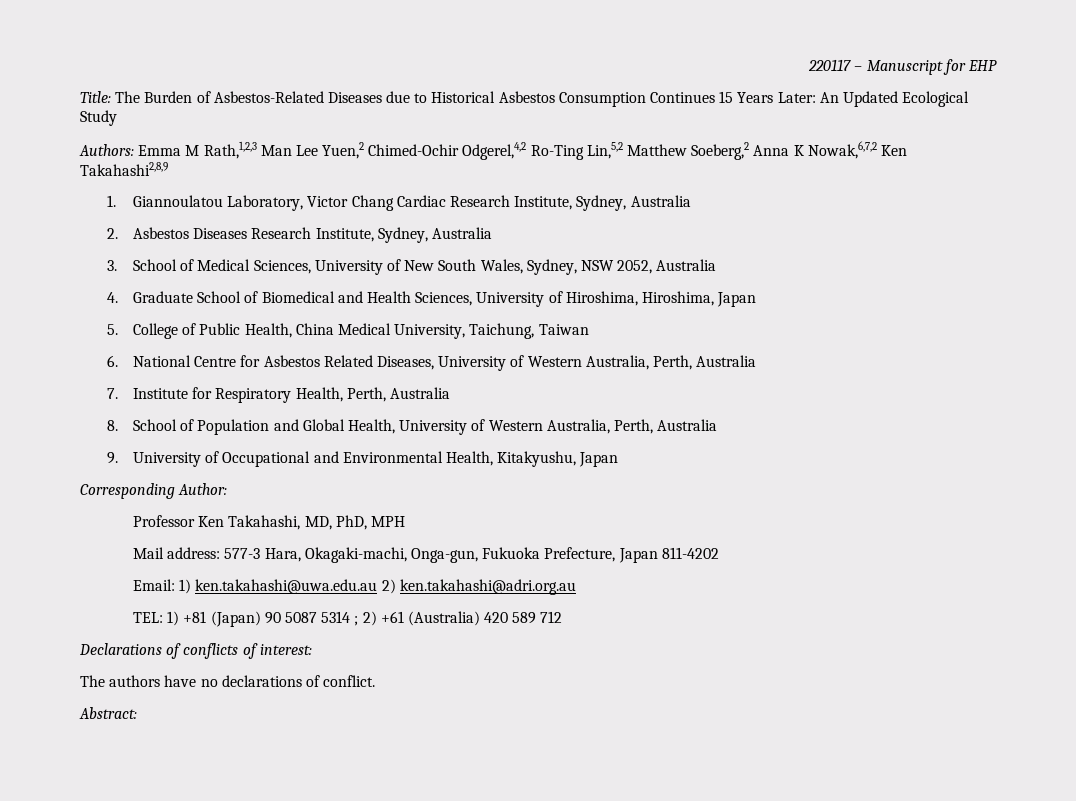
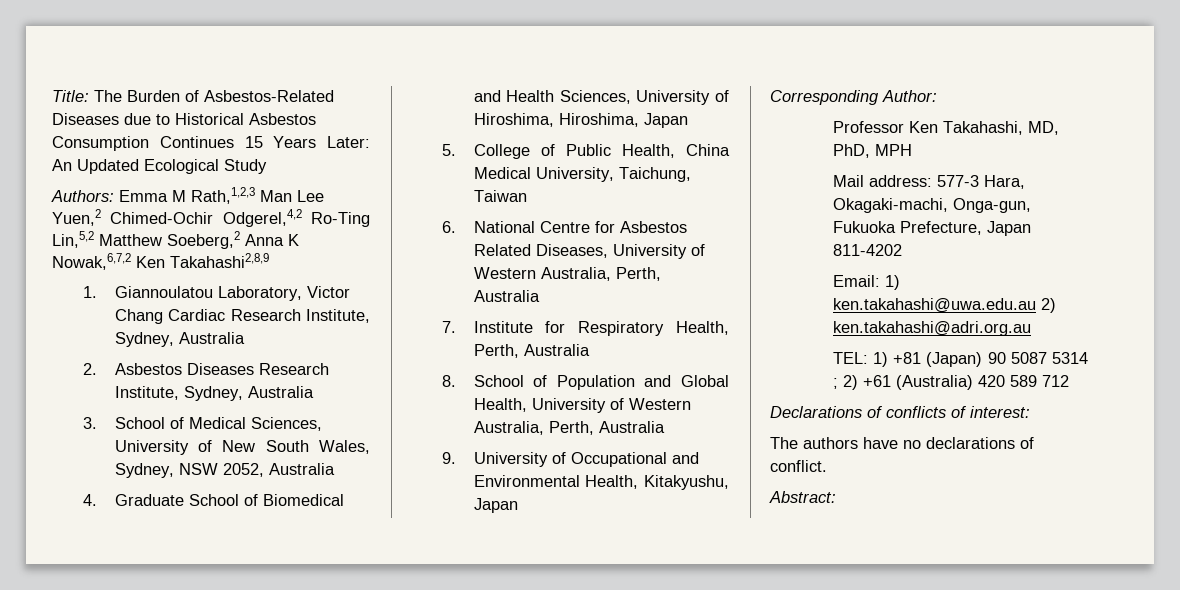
[808,59,997,75] 220117 – Manuscript for EHP // -> (52, 96) none

